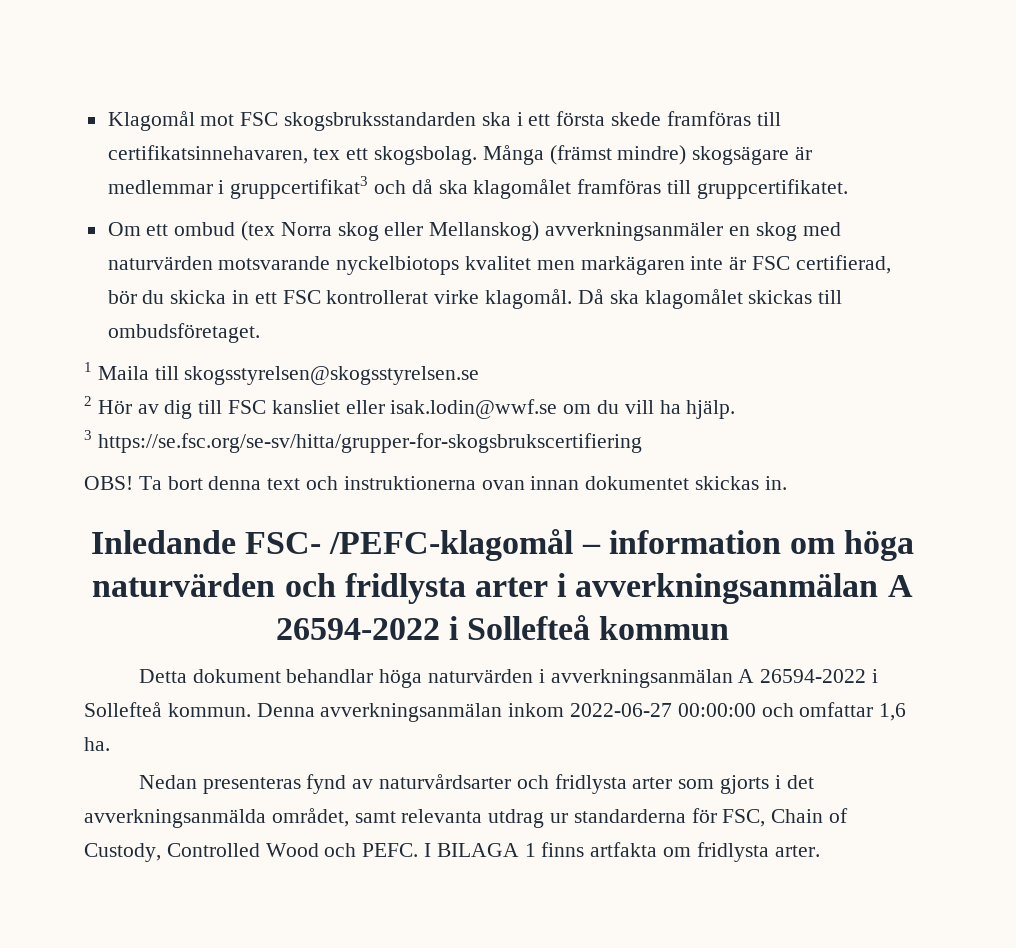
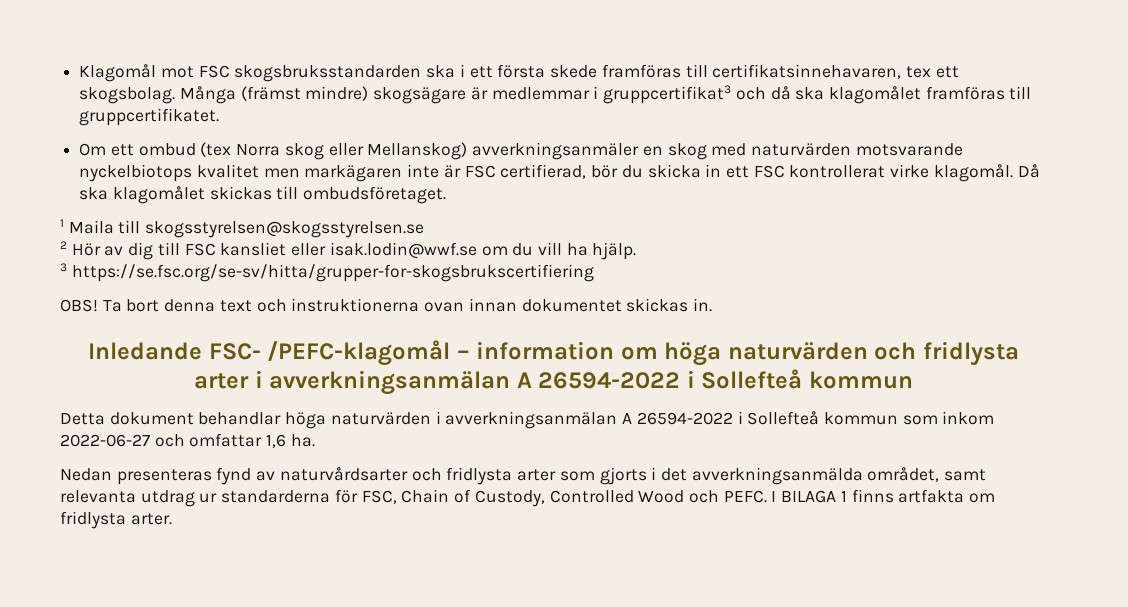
[167,703,503,722] kommun. Denna avverkningsanmälan -> [823,412,938,425] kommun som
[677,703,756,717] 00:00:00 -> (150, 440) none

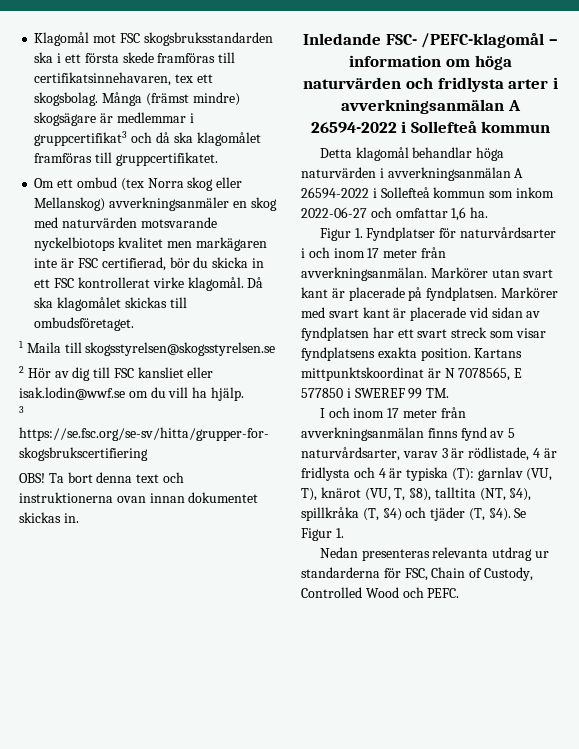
[109,412,194,425] dokument -> [355,147,409,161] klagomål
[60,467,987,485] Nedan presenteras fynd av naturvårdsarter och fridlysta arter som gjorts i det avverkningsanmälda området, samt -> [319,227,557,241] [301,247,446,258] [301,267,554,281] [301,287,558,301] [301,307,541,321] [301,327,546,341] [301,347,523,361] [301,367,523,381] [301,388,450,399] [319,407,466,418] [301,427,516,441] [301,447,557,461] [301,467,553,481] [301,487,532,501] [301,507,527,521] [301,528,344,541] [319,547,430,561] Figur 1. Fyndplatser för naturvårdsarter i och inom 17 meter från avverkningsanmälan. Markörer utan svart kant är placerade på fyndplatsen. Markörer med svart kant är placerade vid sidan av fyndplatsen har ett svart streck som visar fyndplatsens exakta position. Kartans mittpunktskoordinat är N 7078565, E 577850 i SWEREF 99 TM. // I och inom 17 meter från avverkningsanmälan finns fynd av 5 naturvårdsarter, varav 3 är rödlistade, 4 är fridlysta och 4 är typiska (T): garnlav (VU, T), knärot (VU, T, §8), talltita (NT, §4), spillkråka (T, §4) och tjäder (T, §4). Se Figur 1. // Nedan presenteras
[771,489,996,503] [60,511,172,529] I BILAGA 1 finns artfakta om fridlysta arter. -> (460, 593) none

